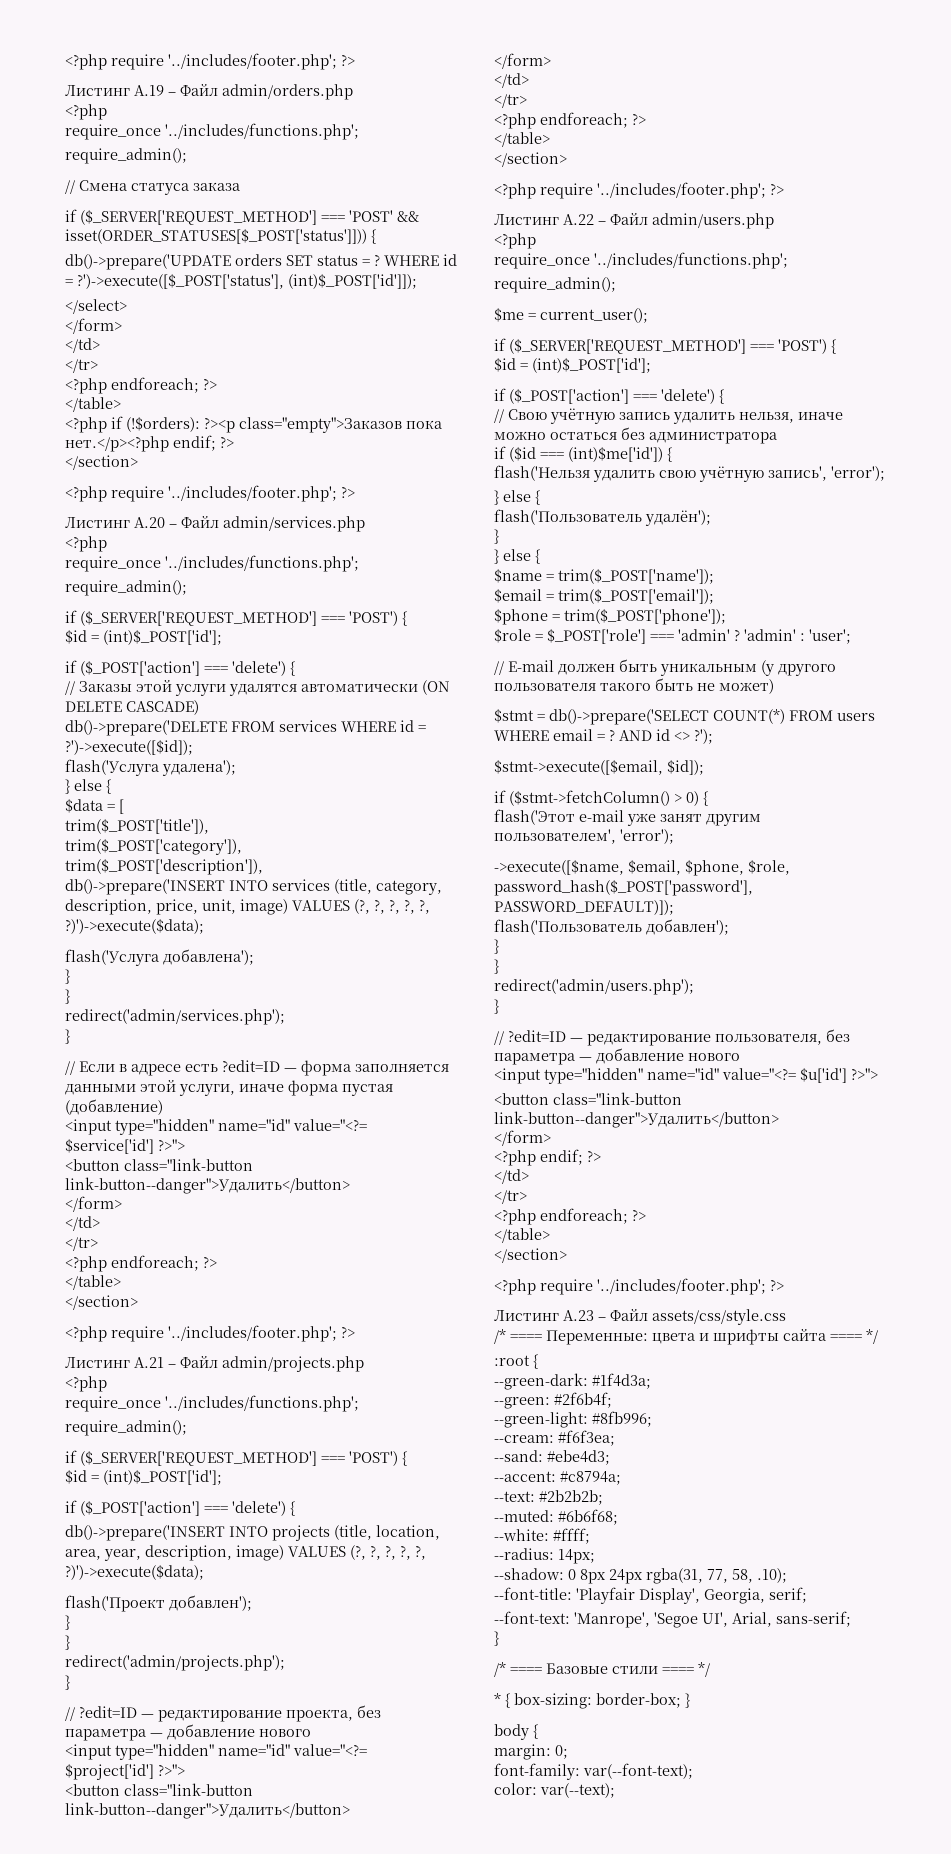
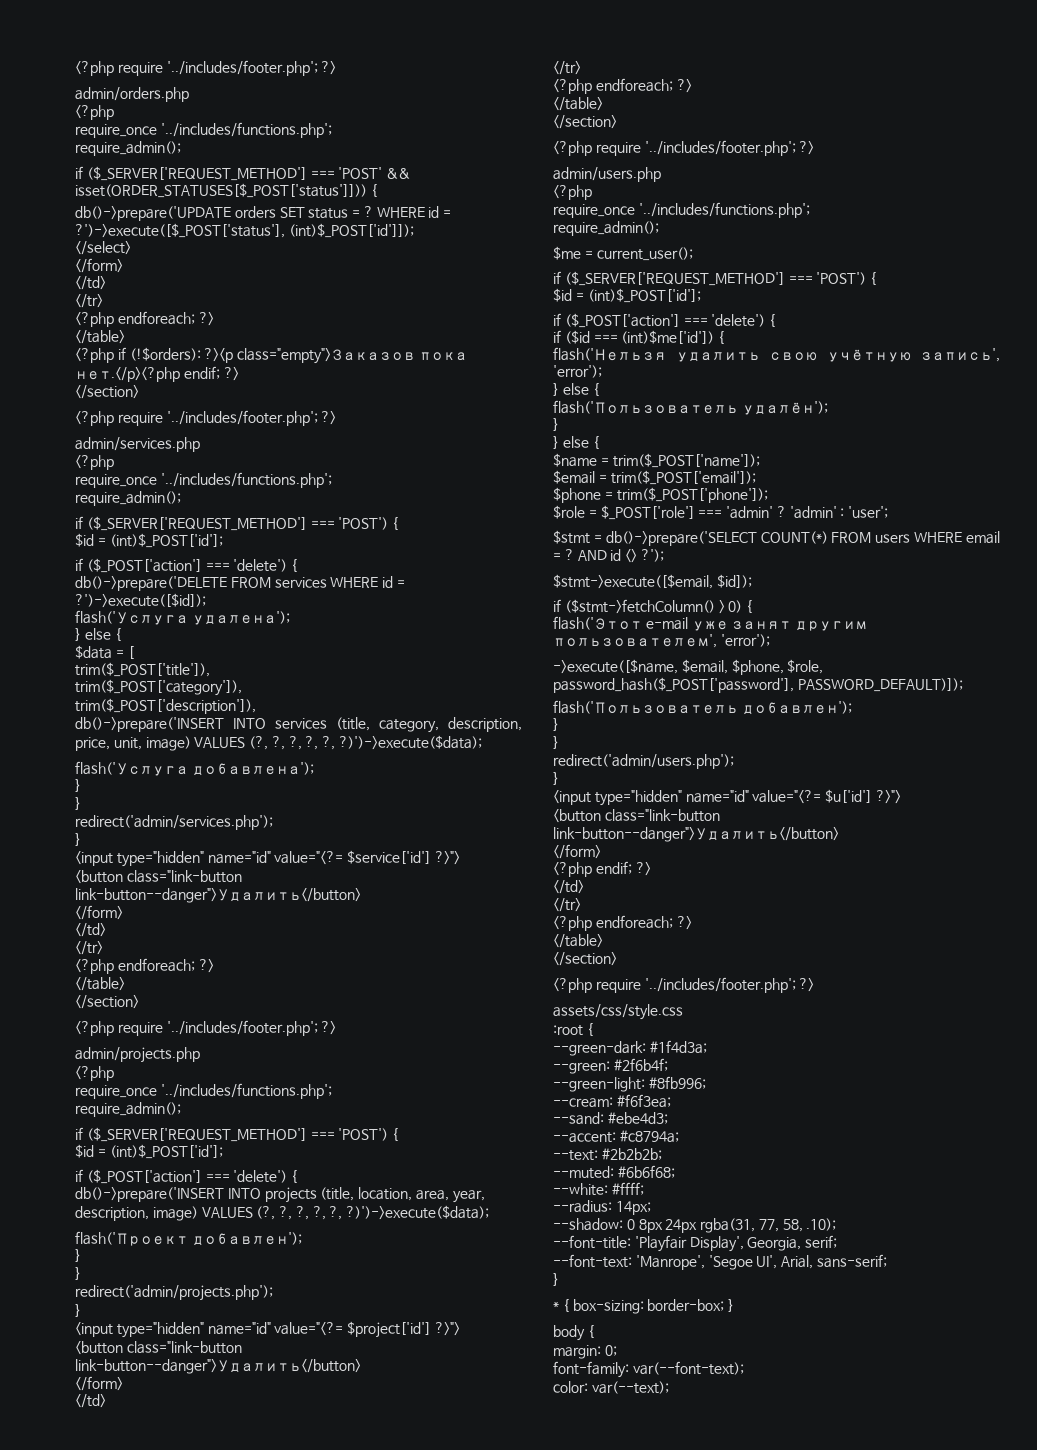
[65,53,355,70] [65,84,218,96] <?php require '../includes/footer.php'; ?> // Листинг А.19 – Файл -> [75,60,337,76] <?php require '../includes/footer.php'; ?> //
[65,180,240,195] // // Смена статуса заказа -> (181, 148) none
[65,516,219,528] Листинг А.20 – Файл -> (337, 418) none
[65,680,450,696] [65,700,199,715] // // Заказы этой услуги удалятся автоматически (ON DELETE CASCADE) -> (298, 565) none
[65,1060,449,1076] [65,1080,393,1096] [65,1099,163,1115] // // Если в адресе есть ?edit=ID — форма заполняется данными этой услуги, иначе форма пустая (добавление) -> (81, 839) none
[65,1356,218,1368] Листинг А.21 – Файл -> (337, 1028) none
[65,1705,381,1722] [65,1724,311,1741] // // ?edit=ID — редактирование проекта, без параметра — добавление нового -> (81, 1310) none
[494,213,648,225] Листинг А.22 – Файл -> (815, 148) none
[494,408,843,424] [494,427,777,444] // // Свою учётную запись удалить нельзя, иначе можно остаться без администратора -> (776, 320) none
[494,659,836,676] [494,678,774,694] // // E-mail должен быть уникальным (у другого пользователя такого быть не может) -> (889, 512) none
[494,1029,850,1046] [494,1048,740,1065] // // ?edit=ID — редактирование пользователя, без параметра — добавление нового -> (559, 778) none
[494,1309,786,1325] [494,1329,878,1345] Листинг А.23 – Файл assets/css/style.css // /* ==== Переменные: цвета и шрифты сайта ==== */ -> [553,1004,683,1020] assets/css/style.css
[494,1662,710,1677] // /* ==== Базовые стили ==== */ -> (559, 1279) none

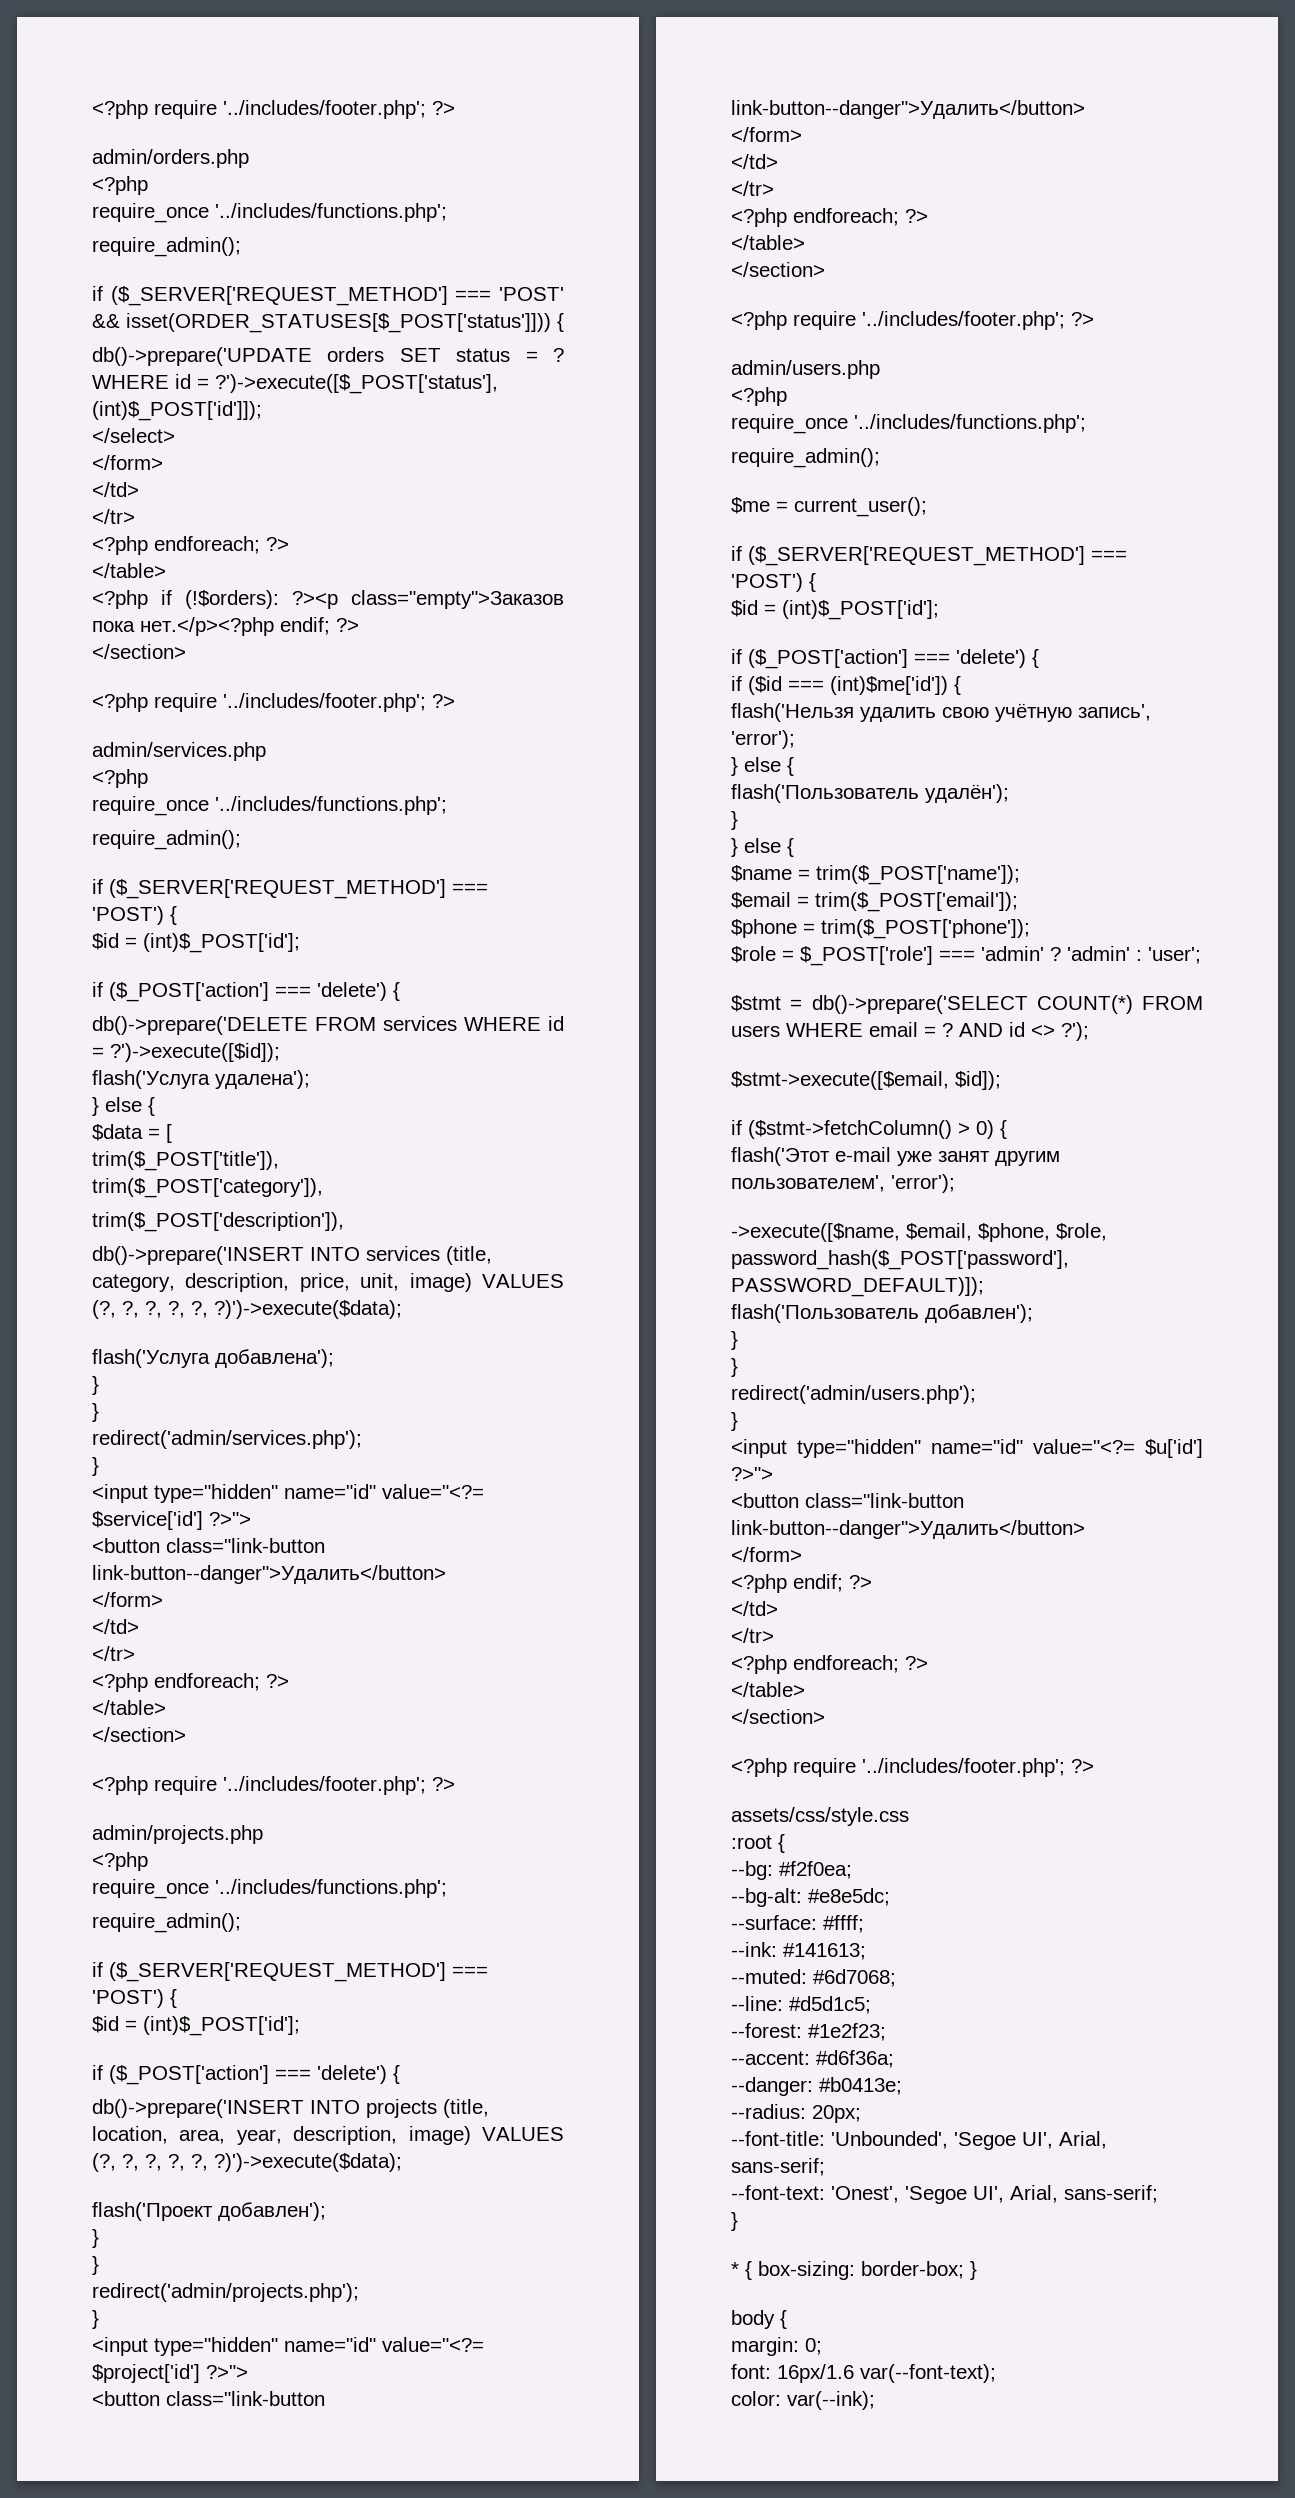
[553,1040,707,1056] [553,1058,668,1074] [553,1076,706,1092] [553,1094,671,1108] [553,1112,668,1125] [553,1130,679,1143] [553,1148,662,1161] [553,1165,675,1179] [553,1182,644,1196] [553,1200,651,1215] [553,1218,837,1233] [553,1235,838,1252] --green-dark: #1f4d3a; // --green: #2f6b4f; // --green-light: #8fb996; // --cream: #f6f3ea; // --sand: #ebe4d3; // --accent: #c8794a; // --text: #2b2b2b; // --muted: #6b6f68; // --white: #ffff; // --radius: 14px; // --shadow: 0 8px 24px rgba(31, 77, 58, .10); // --font-title: 'Playfair Display', Georgia, serif; -> [731,1861,852,1880] [731,1888,890,1907] [731,1915,864,1933] [731,1942,866,1960] [731,1969,896,1987] [731,1996,871,2014] [731,2023,886,2041] [731,2050,894,2068] [731,2077,902,2096] [731,2104,861,2123] [731,2131,1107,2150] [731,2158,825,2176] --bg: #f2f0ea; // --bg-alt: #e8e5dc; // --surface: #ffff; // --ink: #141613; // --muted: #6d7068; // --line: #d5d1c5; // --forest: #1e2f23; // --accent: #d6f36a; // --danger: #b0413e; // --radius: 20px; // --font-title: 'Unbounded', 'Segoe UI', Arial, sans-serif;
[635,1255,705,1270] 'Manrope', -> [831,2186,899,2203] 'Onest',
[553,1361,629,1378] font-family: -> [731,2364,854,2383] font: 16px/1.6
[591,1381,669,1394] var(--text); -> [787,2391,875,2410] var(--ink);

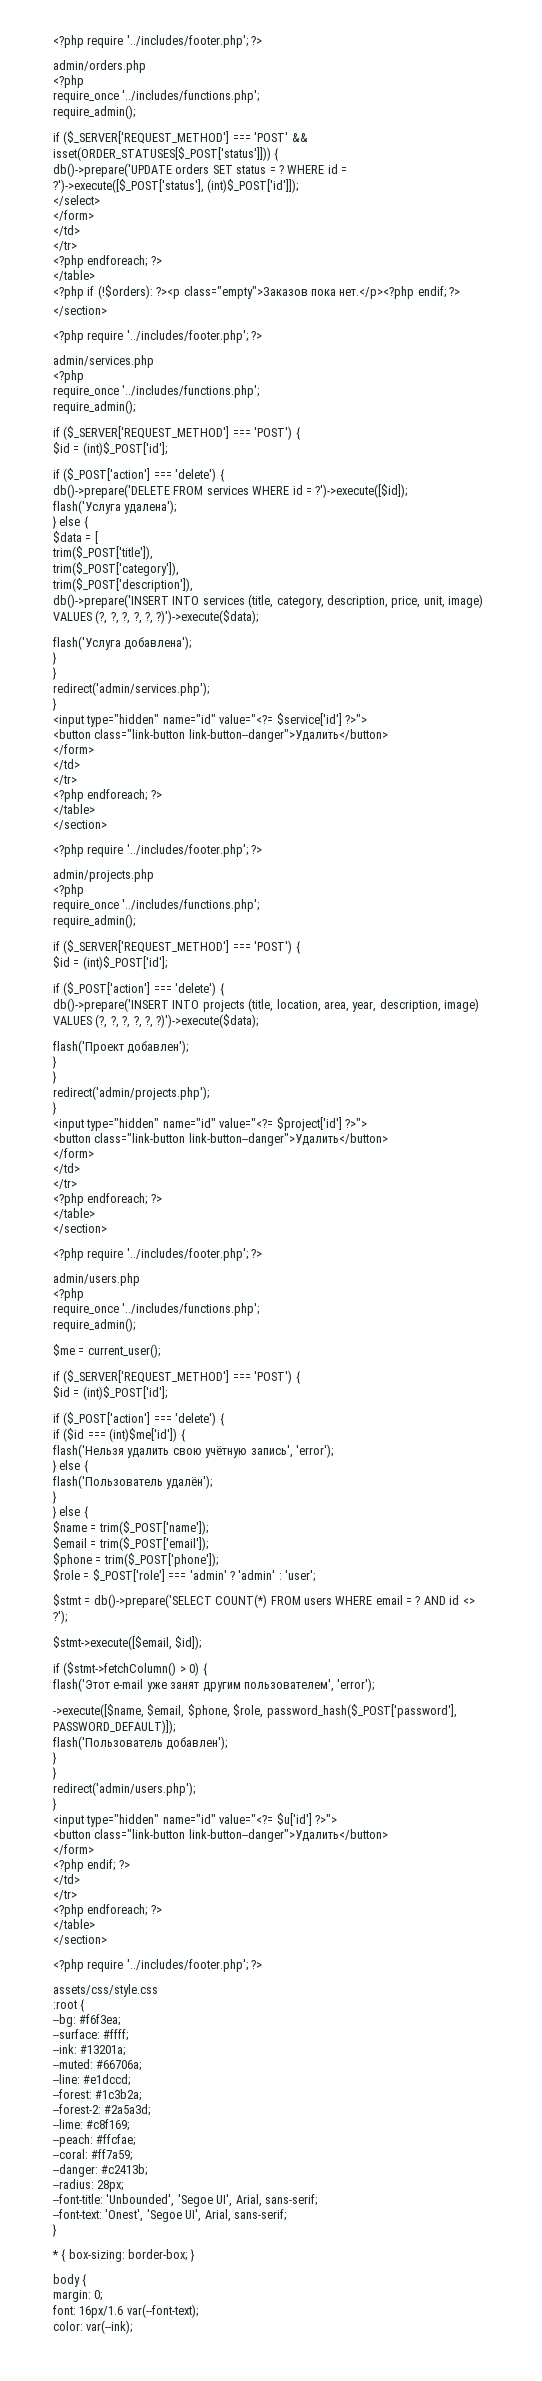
[779,1861,852,1879] [731,1888,890,1907] #f2f0ea; // --bg-alt: #e8e5dc; -> [79,2014,121,2026] #f6f3ea;
[783,1943,866,1960] #141613; -> [80,2045,126,2056] #13201a;
[813,1969,896,1987] #6d7068; -> [96,2060,142,2071] #66706a;
[789,1996,871,2014] #d5d1c5; -> [83,2074,131,2086] #e1dccd;
[808,2023,886,2041] [731,2050,894,2068] #1e2f23; // --accent: #d6f36a; -> [95,2089,142,2101] [53,2104,151,2116] [53,2119,130,2131] [53,2134,136,2147] [53,2149,133,2161] #1c3b2a; // --forest-2: #2a5a3d; // --lime: #c8f169; // --peach: #ffcfae; // --coral: #ff7a59;
[819,2077,902,2095] #b0413e; -> [101,2164,148,2176] #c2413b;
[812,2105,861,2123] 20px; -> [97,2180,124,2192] 28px;

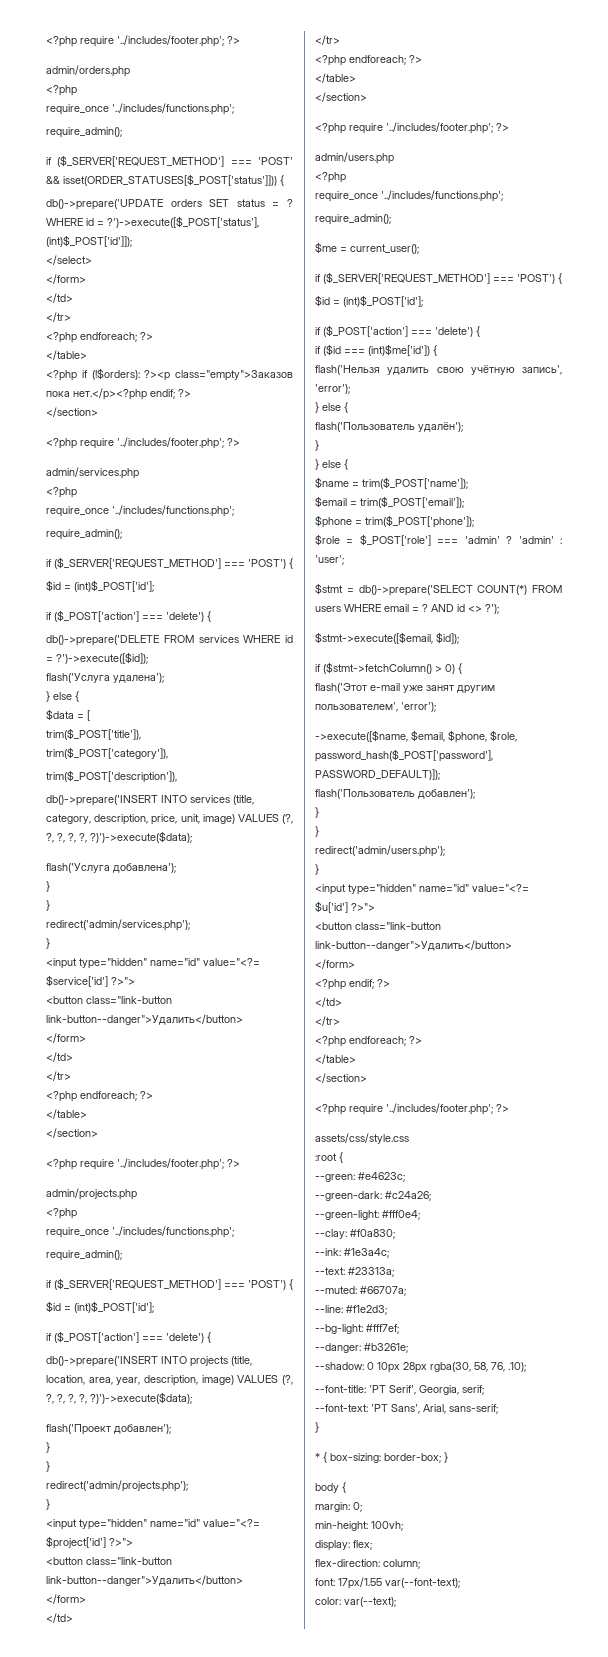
[53,2014,121,2027] [53,2029,129,2041] [53,2044,126,2056] --bg: #f6f3ea; // --surface: #ffff; // --ink: #13201a; -> [315,1172,405,1182] [315,1191,431,1201] [315,1210,420,1220] [315,1229,395,1239] [315,1248,389,1258] [315,1267,394,1277] --green: #e4623c; // --green-dark: #c24a26; // --green-light: #fff0e4; // --clay: #f0a830; // --ink: #1e3a4c; // --text: #23313a;
[96,2060,142,2071] #66706a; -> [360,1286,406,1296] #66707a;
[83,2074,131,2086] [53,2089,142,2101] [53,2104,151,2116] [53,2119,130,2131] [53,2134,136,2147] [53,2149,133,2161] [53,2164,148,2177] [53,2179,124,2192] [53,2194,317,2207] [53,2209,202,2222] #e1dccd; // --forest: #1c3b2a; // --forest-2: #2a5a3d; // --lime: #c8f169; // --peach: #ffcfae; // --coral: #ff7a59; // --danger: #c2413b; // --radius: 28px; // --font-title: 'Unbounded', 'Segoe UI', Arial, sans-serif; // --font-text: 'Onest', 'Segoe UI', -> [346,1305,387,1315] [315,1324,399,1334] [315,1343,408,1353] [315,1362,526,1373] [315,1385,484,1395] [315,1404,420,1414] #f1e2d3; // --bg-light: #fff7ef; // --danger: #b3261e; // --shadow: 0 10px 28px rgba(30, 58, 76, .10); // --font-title: 'PT Serif', Georgia, serif; // --font-text: 'PT Sans',
(103, 2295) none -> [315,1521,403,1531] [315,1540,372,1551] [315,1559,420,1569] // min-height: 100vh; // display: flex; // flex-direction: column;
[79,2306,124,2318] 16px/1.6 -> [338,1577,382,1589] 17px/1.55
[86,2320,133,2334] var(--ink); -> [344,1597,396,1607] var(--text);

